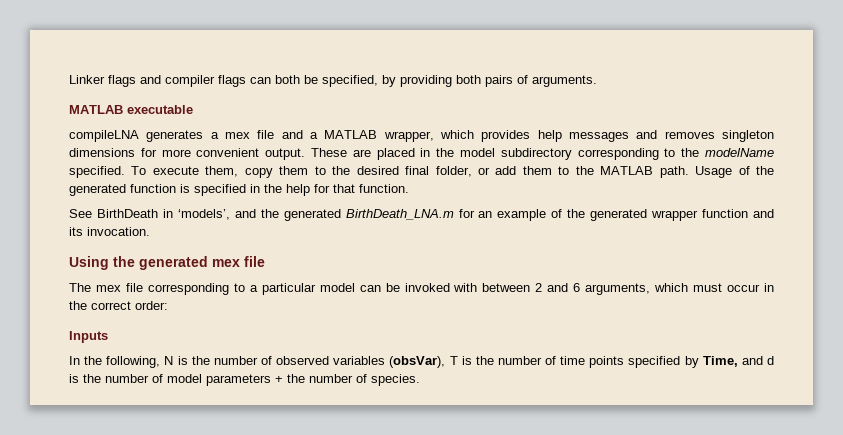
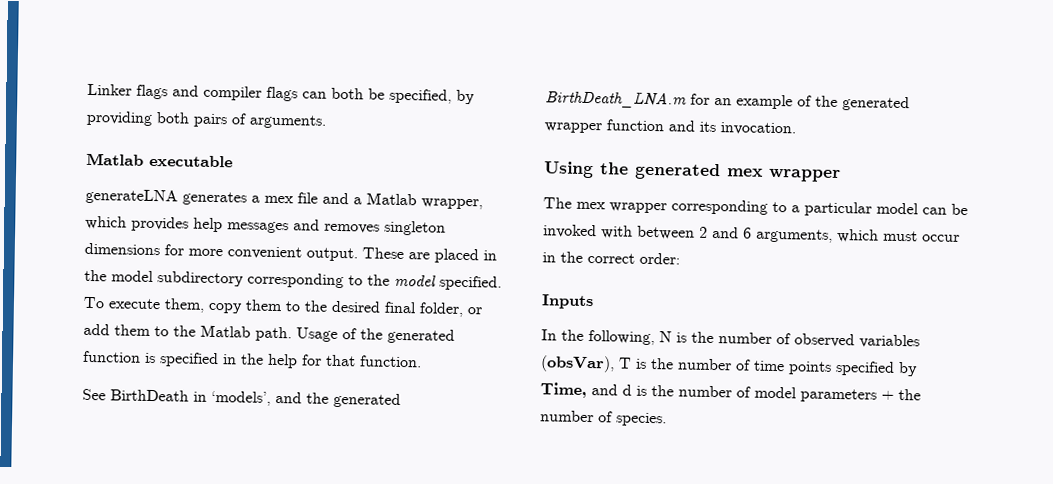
[69,105,123,114] MATLAB -> [86,152,144,166] Matlab
[69,130,139,142] compileLNA -> [85,188,178,205] generateLNA
[324,130,378,139] MATLAB -> [366,192,417,206] Matlab
[705,148,774,157] modelName -> [394,274,436,287] model
[600,166,654,175] MATLAB -> [200,324,251,338] Matlab
[244,256,265,267] file -> [769,168,841,183] wrapper
[125,283,143,292] file -> [609,202,667,214] wrapper

